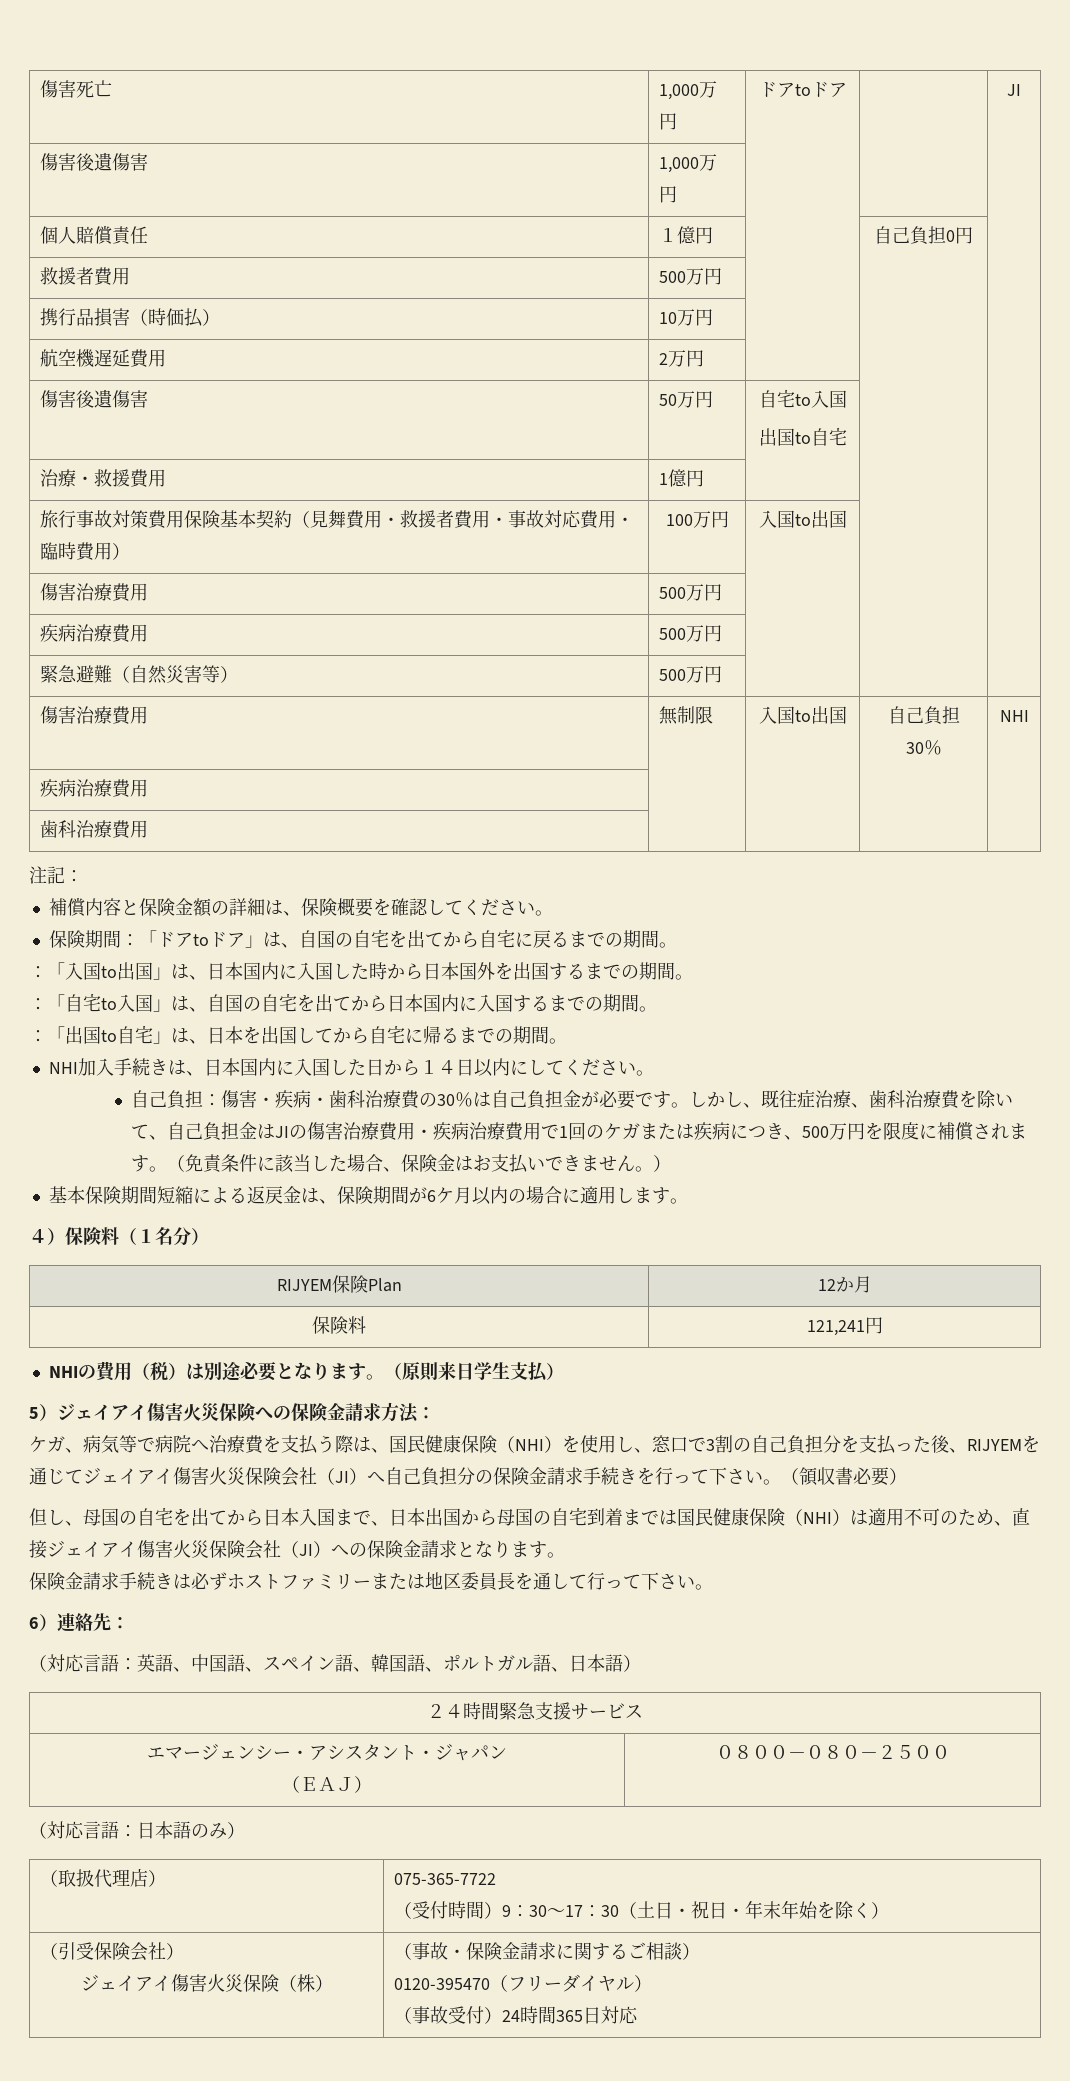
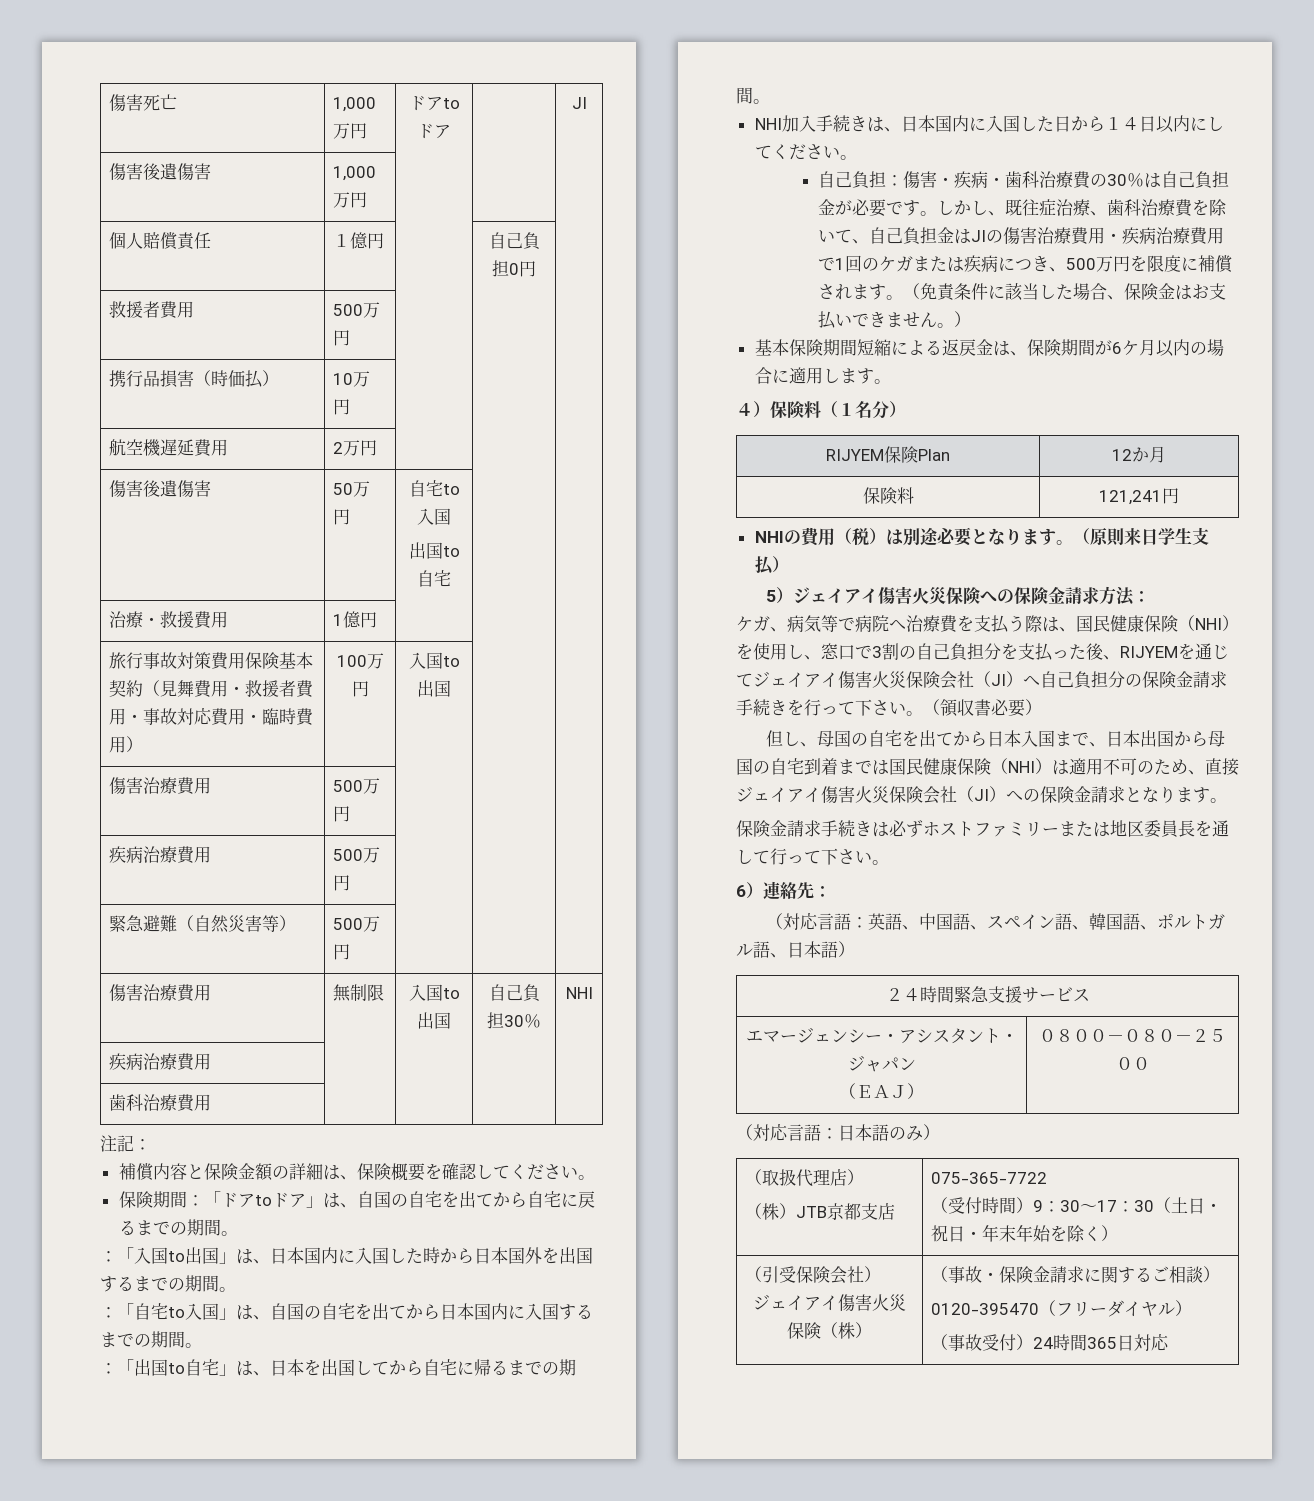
(167, 1878) none -> [745,1203,896,1220] // （株）JTB京都支店

